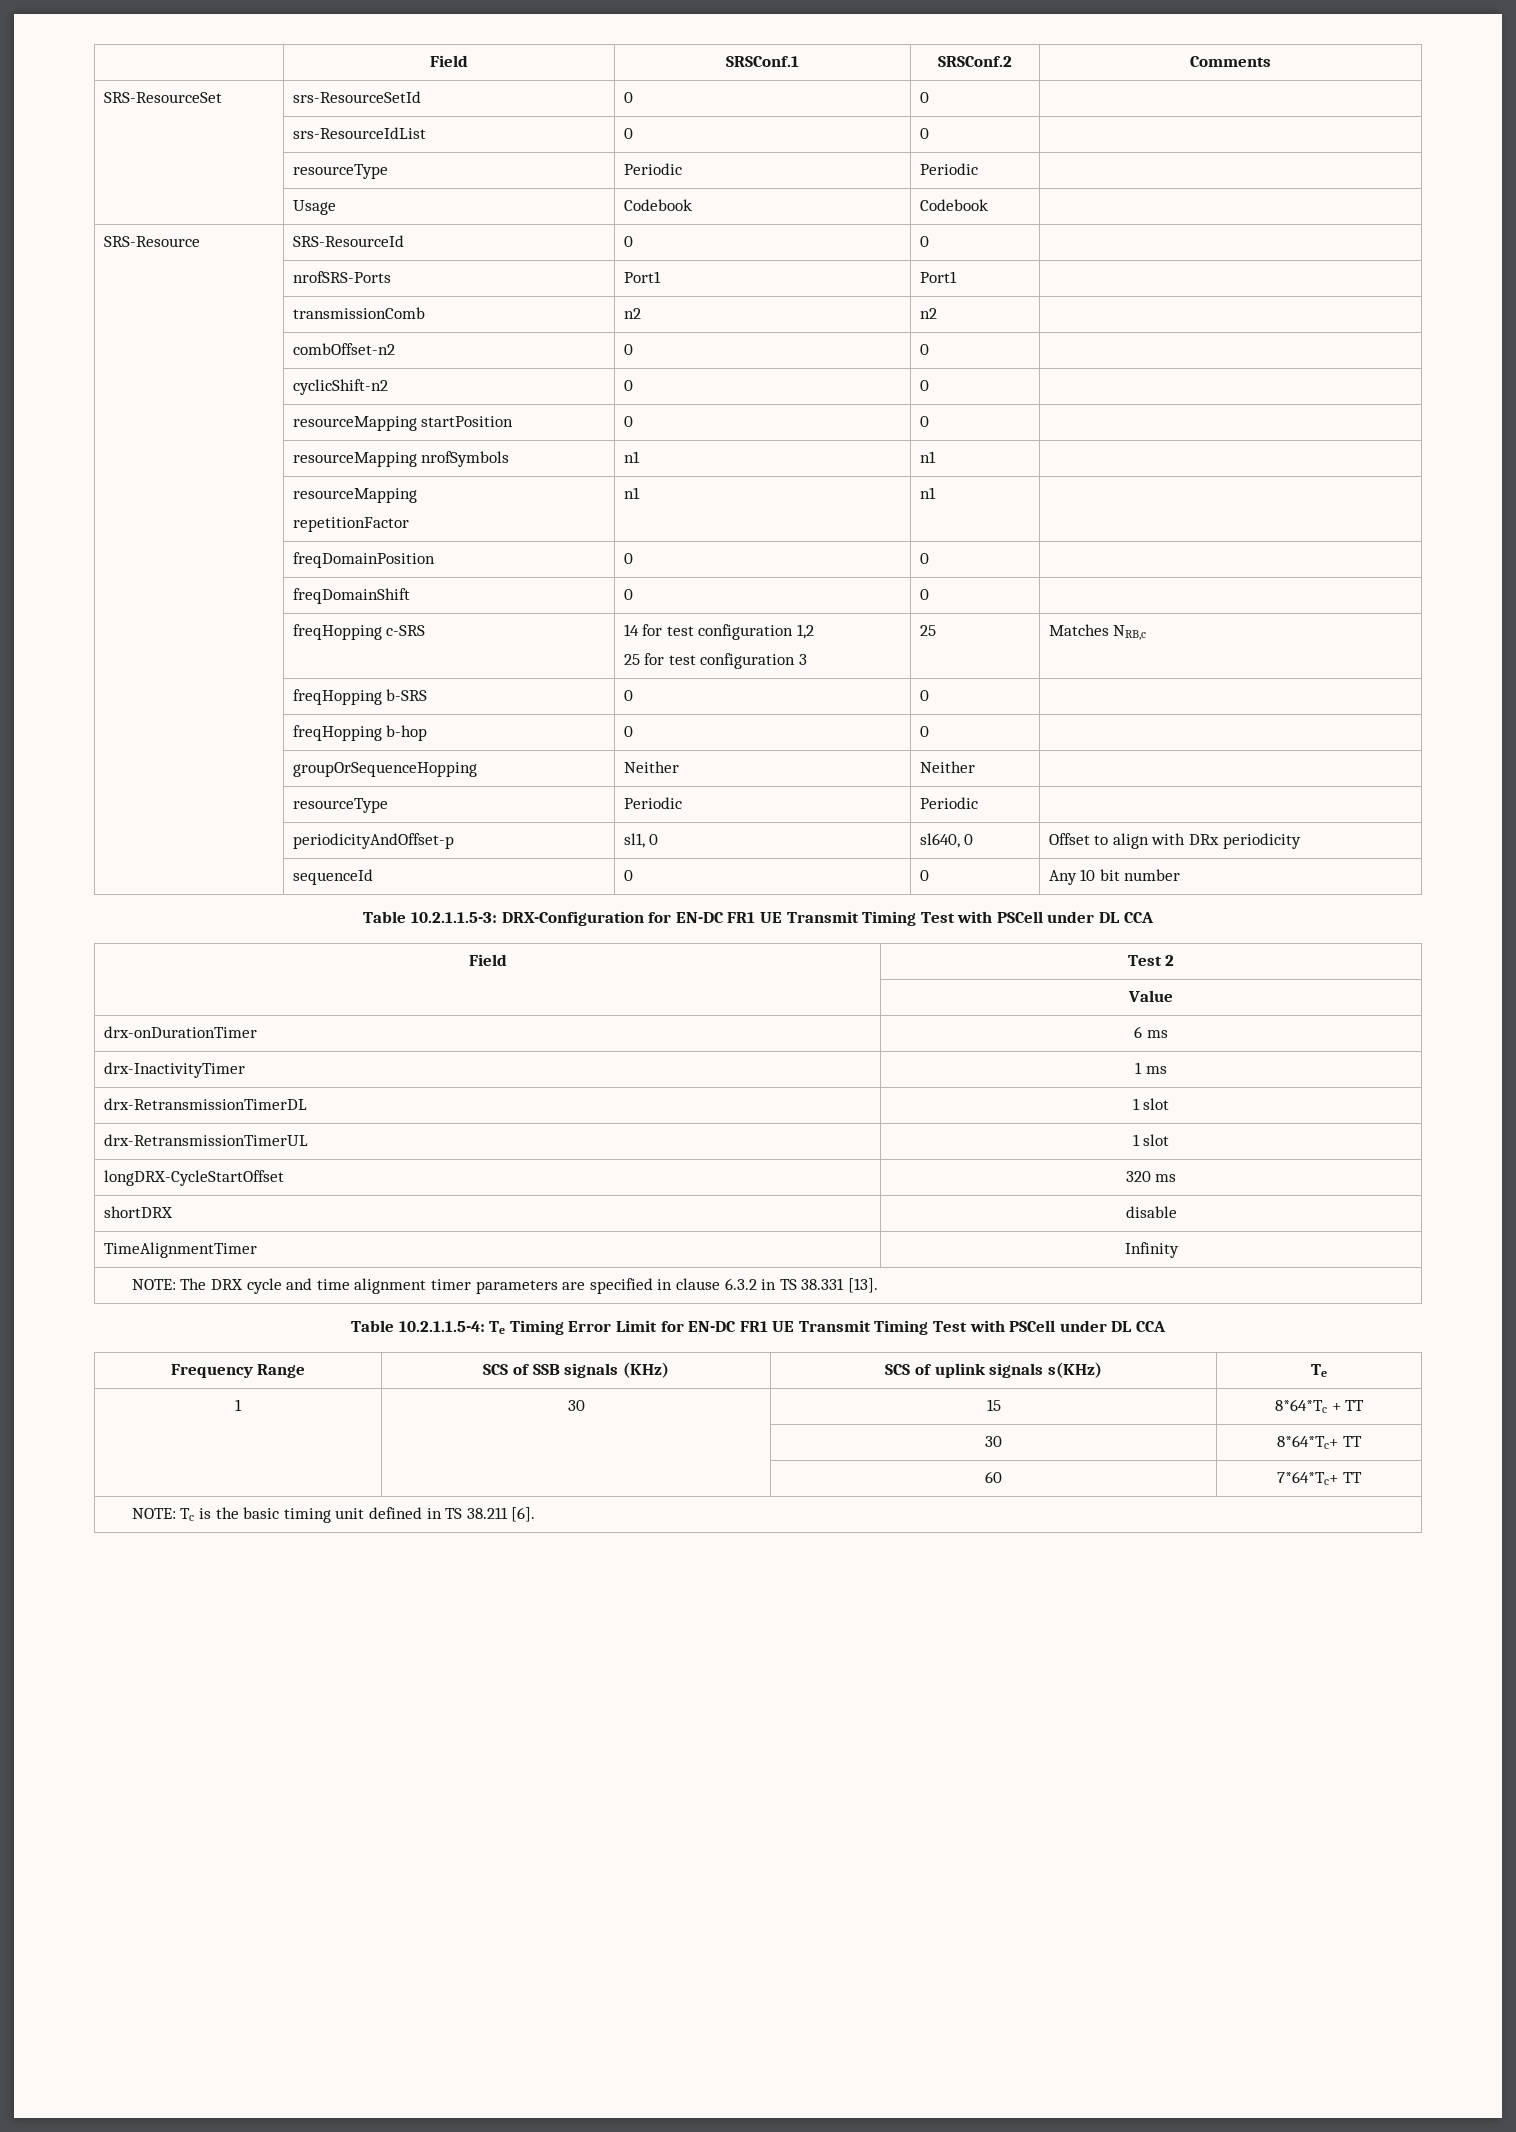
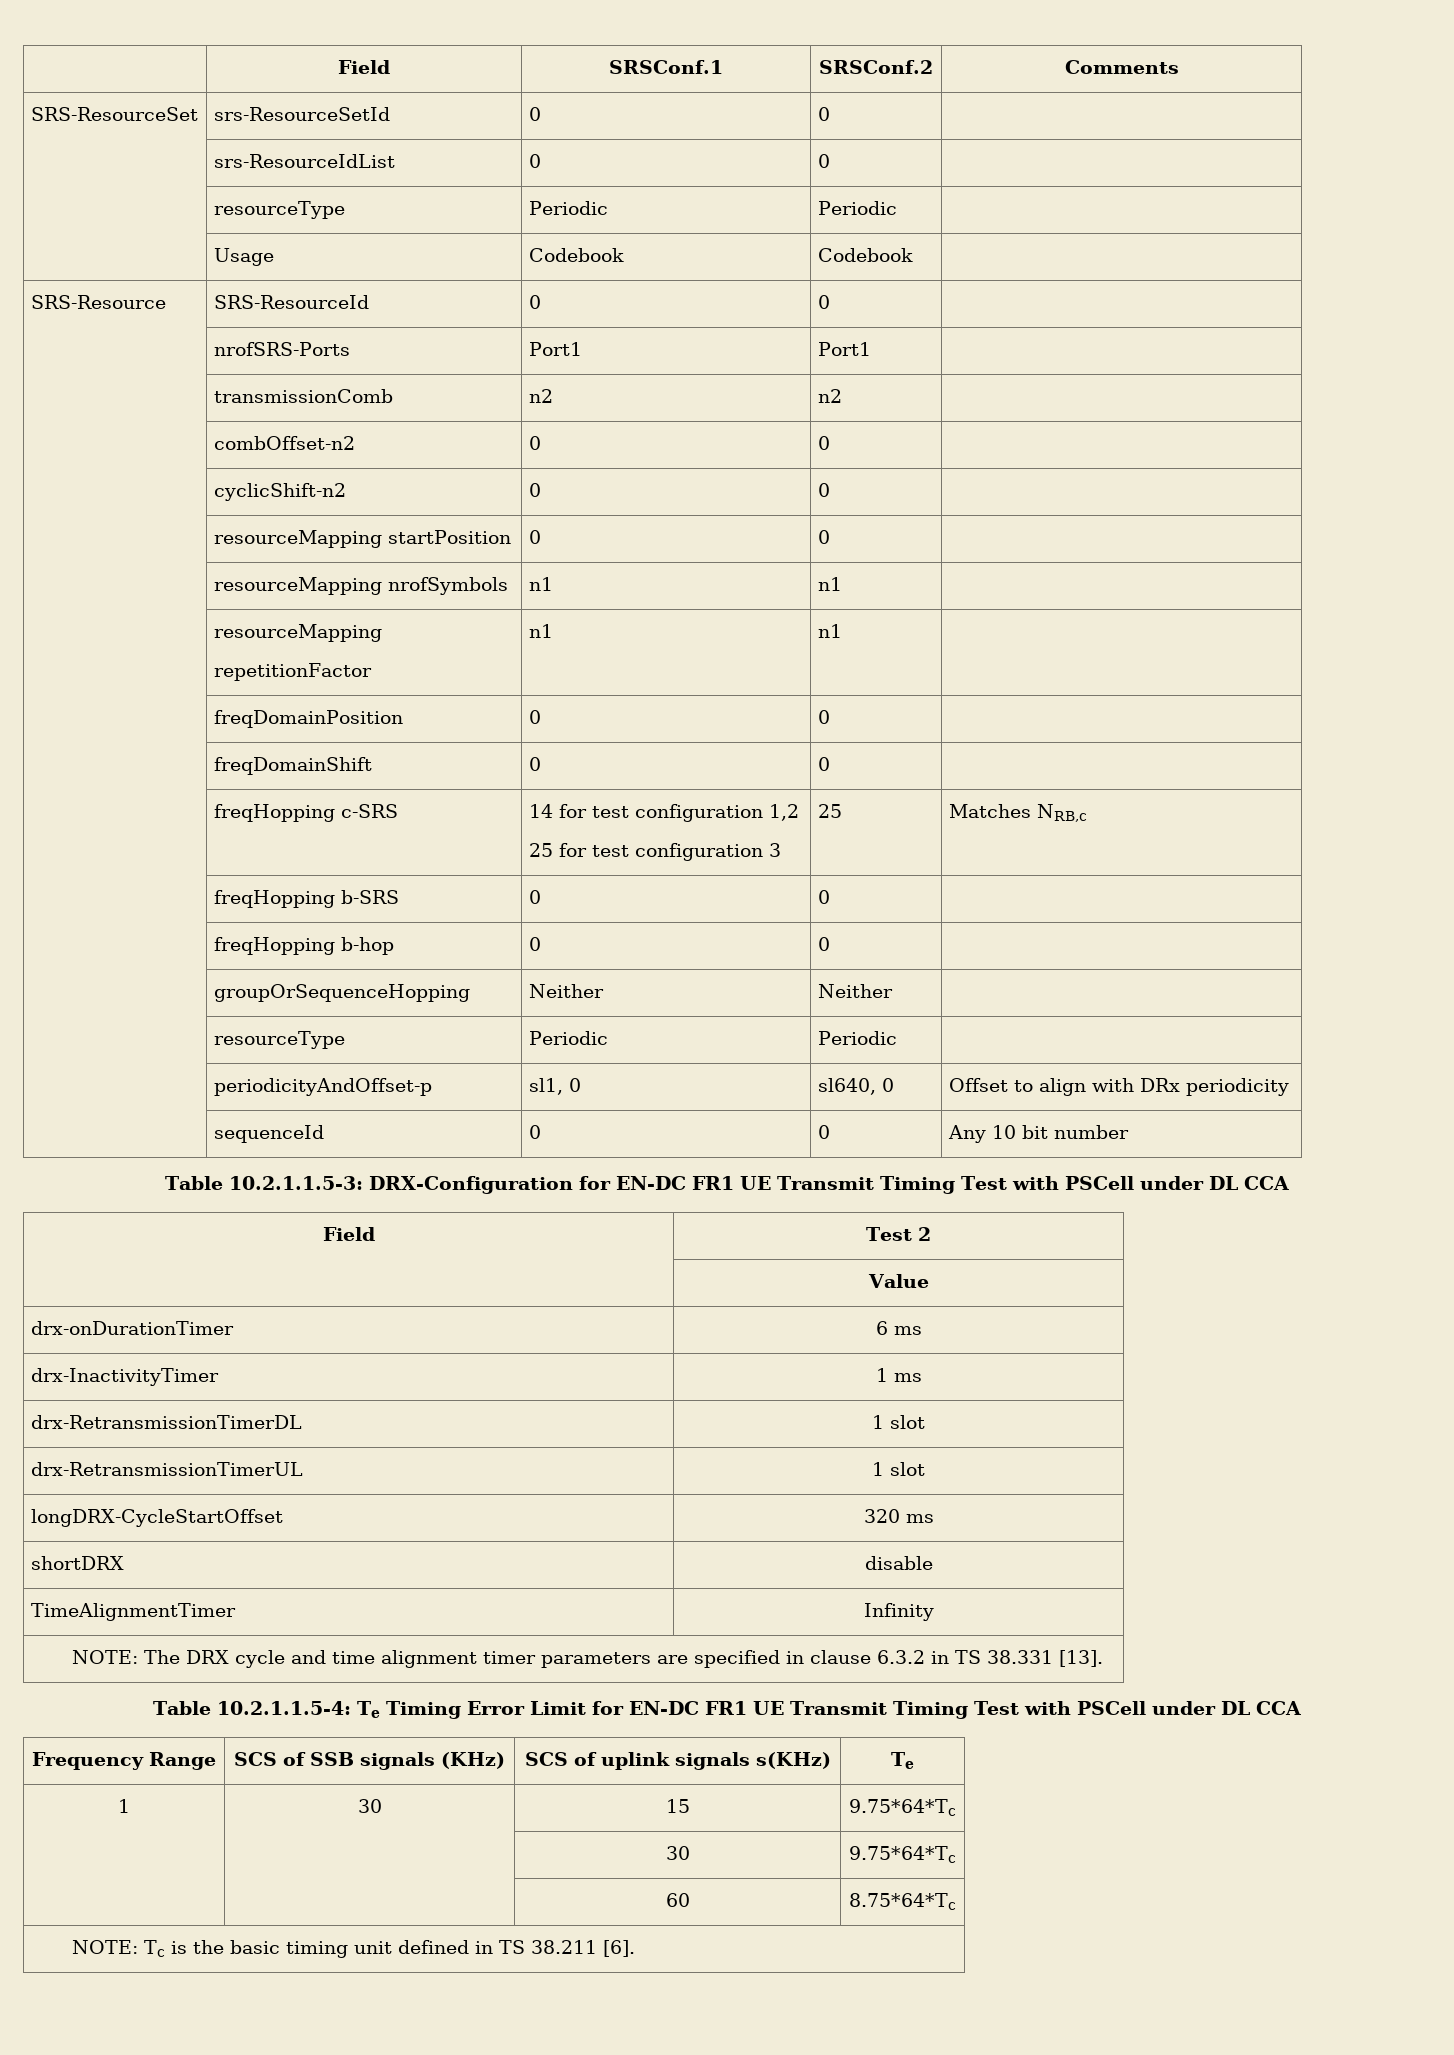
[1274,1399,1365,1413] [985,1436,1002,1447] [1277,1435,1362,1449] 8*64*Tc + TT // | | 30 | 8*64*Tc+ TT -> [849,1799,956,1816] [665,1846,690,1860] [849,1846,956,1863] 9.75*64*Tc // | | 30 | 9.75*64*Tc
[1277,1471,1362,1485] 7*64*Tc+ TT -> [849,1893,956,1910] 8.75*64*Tc

